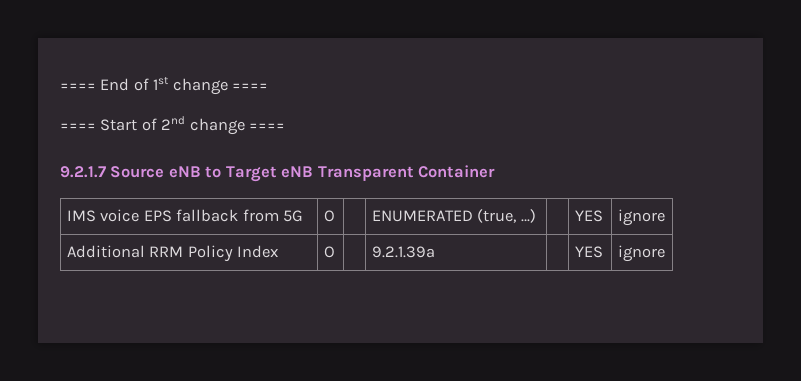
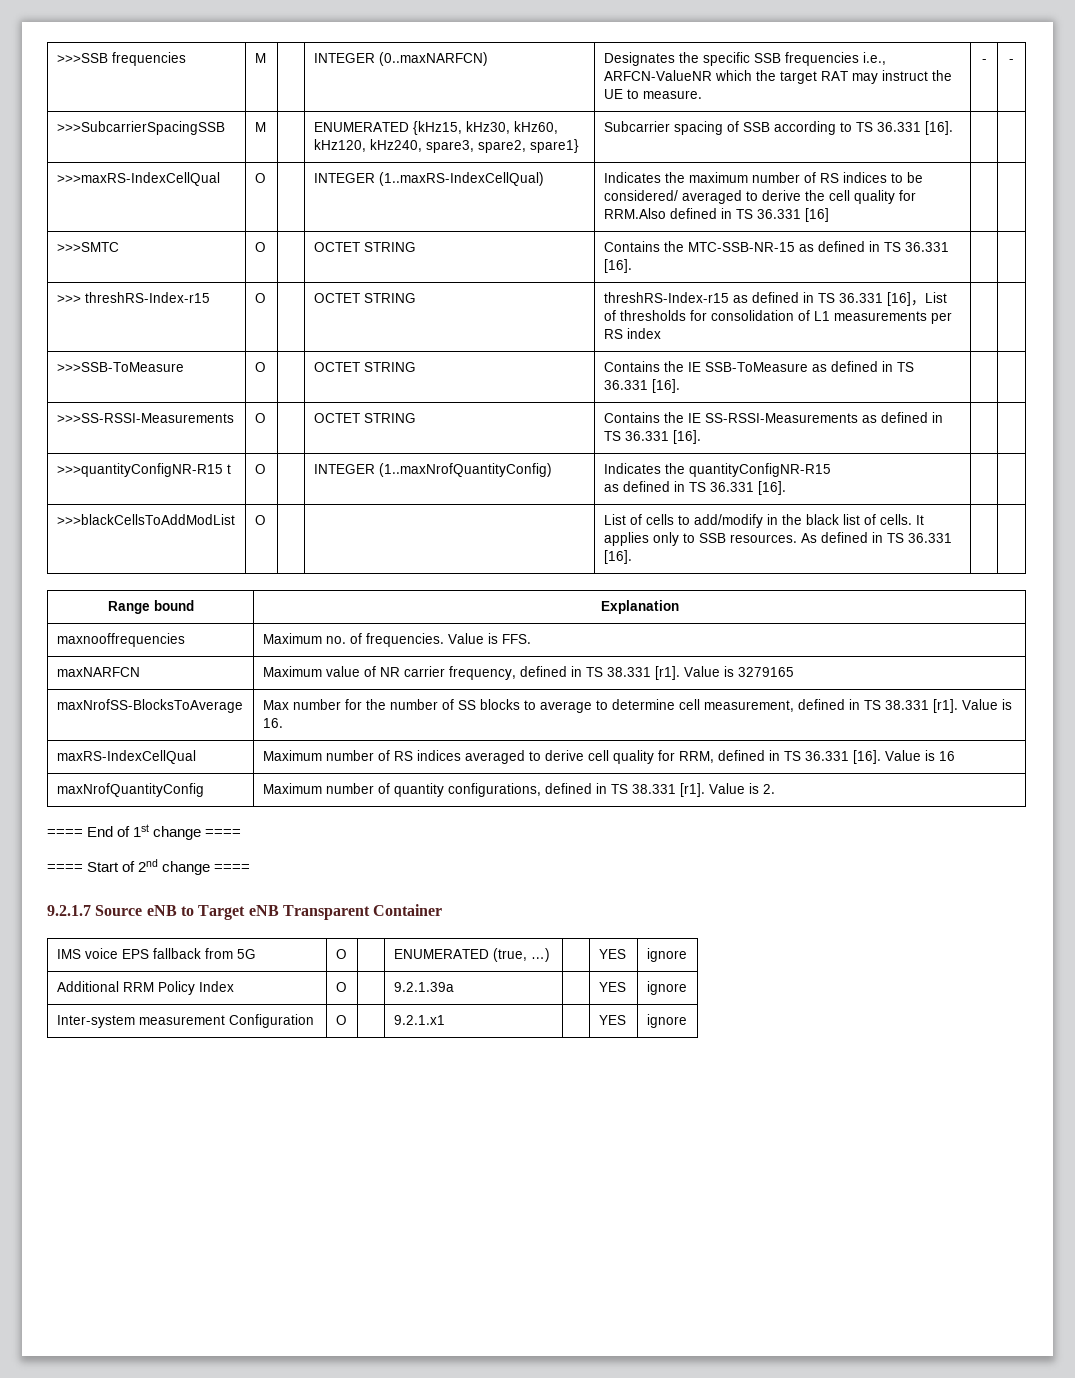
(60, 86) none -> [56,52,186,66] [254,53,266,63] [313,52,488,66] [603,52,886,66] [603,70,952,84] [603,89,702,99] [981,59,987,63] [1009,59,1014,63] [56,121,225,135] [254,122,266,132] [313,121,558,135] [313,139,579,153] [603,121,953,135] [56,172,220,186] [254,173,266,183] [313,172,544,186] [603,172,923,183] [603,190,916,204] [603,208,829,222] [56,242,119,252] [254,242,266,252] [313,242,416,252] [603,241,949,252] [603,259,632,273] [56,292,210,303] [254,293,266,303] [313,293,416,303] [603,292,947,306] [603,310,952,324] [603,328,661,339] [56,362,184,372] [254,362,266,372] [313,362,416,372] [603,361,914,372] [603,379,680,393] [56,413,234,423] [254,413,266,423] [313,413,416,423] [603,412,943,423] [603,430,701,444] [56,463,231,477] [254,464,266,474] [313,463,552,477] [603,463,831,477] [603,481,786,495] [56,514,235,525] [254,515,266,525] [603,514,924,528] [603,532,952,546] [603,550,632,564] [107,600,194,614] [600,600,679,614] [56,633,185,647] [262,633,531,647] [56,667,140,677] [262,666,794,680] [56,699,243,713] [262,699,1012,713] [262,718,283,728] [56,750,196,764] [262,750,955,764] [56,783,204,797] [262,783,775,797] >>>SSB frequencies | M | | INTEGER (0..maxNARFCN) | Designates the specific SSB frequencies i.e., ARFCN-ValueNR which the target RAT may instruct the UE to measure. | - | - // >>>SubcarrierSpacingSSB | M | | ENUMERATED {kHz15, kHz30, kHz60, kHz120, kHz240, spare3, spare2, spare1} | Subcarrier spacing of SSB according to TS 36.331 [16]. | | // >>>maxRS-IndexCellQual | O | | INTEGER (1..maxRS-IndexCellQual) | Indicates the maximum number of RS indices to be considered/ averaged to derive the cell quality for RRM.Also defined in TS 36.331 [16] | | // >>>SMTC | O | | OCTET STRING | Contains the MTC-SSB-NR-15 as defined in TS 36.331 [16]. | | // >>> threshRS-Index-r15 | O | | OCTET STRING | threshRS-Index-r15 as defined in TS 36.331 [16]，List of thresholds for consolidation of L1 measurements per RS index | | // >>>SSB-ToMeasure | O | | OCTET STRING | Contains the IE SSB-ToMeasure as defined in TS 36.331 [16]. | | // >>>SS-RSSI-Measurements | O | | OCTET STRING | Contains the IE SS-RSSI-Measurements as defined in TS 36.331 [16]. | | // >>>quantityConfigNR-R15 t | O | | INTEGER (1..maxNrofQuantityConfig) | Indicates the quantityConfigNR-R15 // as defined in TS 36.331 [16]. | | // >>>blackCellsToAddModList | O | | | List of cells to add/modify in the black list of cells. It applies only to SSB resources. As defined in TS 36.331 [16]. | | // Range bound | Explanation // maxnooffrequencies | Maximum no. of frequencies. Value is FFS. // maxNARFCN | Maximum value of NR carrier frequency, defined in TS 38.331 [r1]. Value is 3279165 // maxNrofSS-BlocksToAverage | Max number for the number of SS blocks to average to determine cell measurement, defined in TS 38.331 [r1]. Value is 16. // maxRS-IndexCellQual | Maximum number of RS indices averaged to derive cell quality for RRM, defined in TS 36.331 [16]. Value is 16 // maxNrofQuantityConfig | Maximum number of quantity configurations, defined in TS 38.331 [r1]. Value is 2. //
(665, 253) none -> [56,1014,314,1028] [335,1015,347,1025] [393,1015,445,1025] [598,1015,626,1025] [646,1014,687,1028] // Inter-system measurement Configuration | O | | 9.2.1.x1 | | YES | ignore

